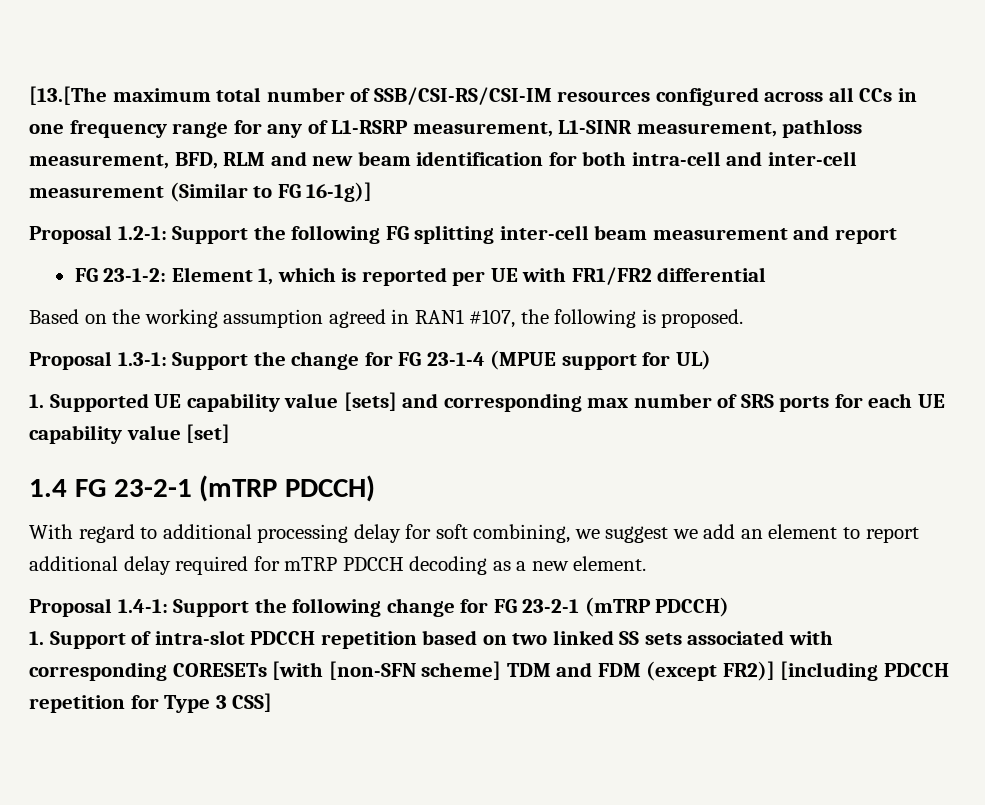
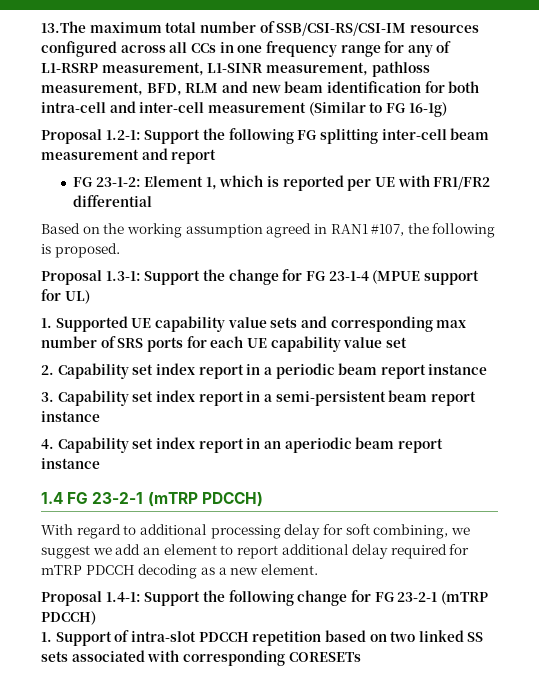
[29,86,107,105] [13.[The -> [41,21,86,33] 13.The
[306,182,373,202] 16-1g)] -> [408,102,447,117] 16-1g)
[343,392,397,411] [sets] -> [270,317,298,328] sets
[186,424,231,443] [set] -> [385,337,407,348] [41,363,488,379] [41,390,476,406] [41,411,100,422] [41,437,443,453] [41,458,100,469] set // 2. Capability set index report in a periodic beam report instance // 3. Capability set index report in a semi-persistent beam report instance // 4. Capability set index report in an aperiodic beam report instance
[272,661,949,681] [29,693,273,713] [with [non-SFN scheme] TDM and FDM (except FR2)] [including PDCCH repetition for Type 3 CSS] -> (361, 657) none

